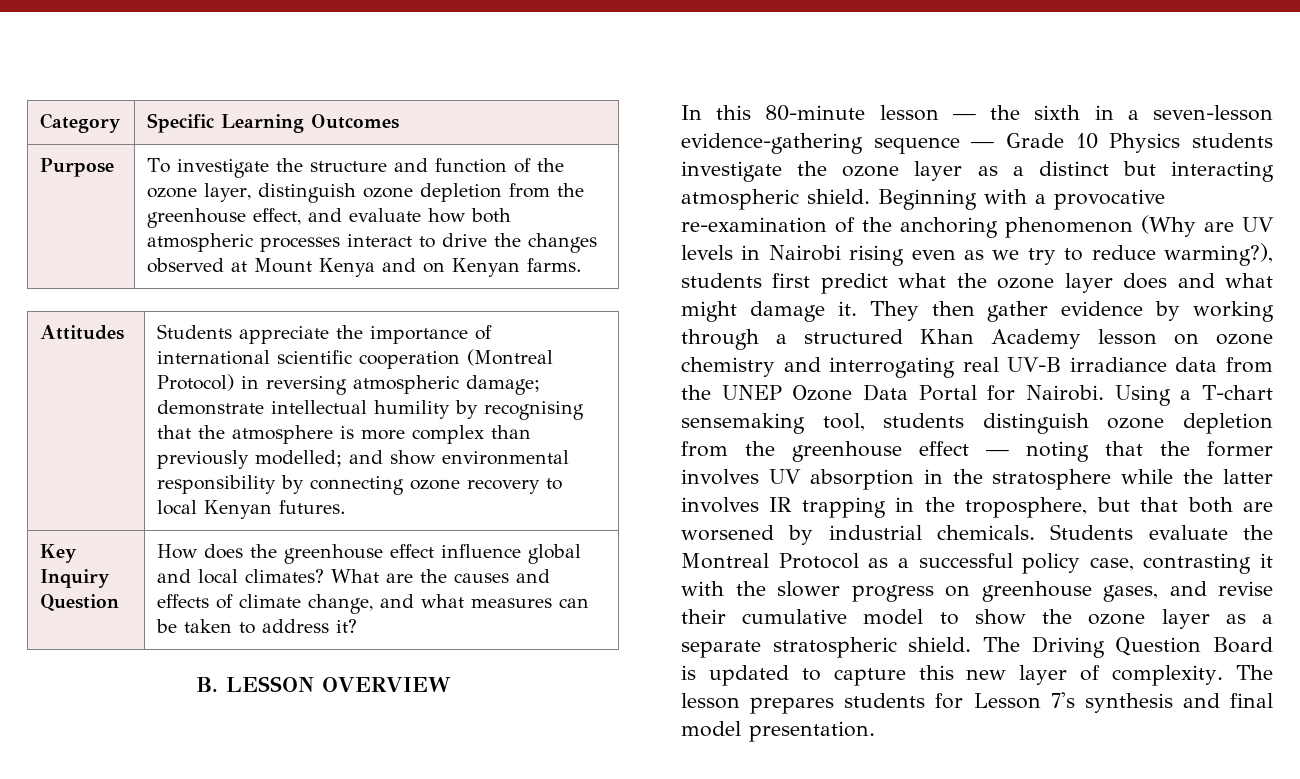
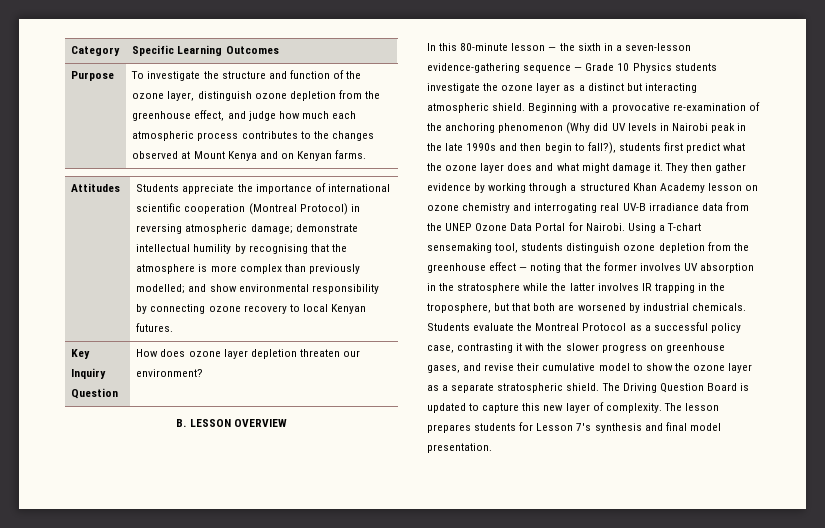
[349,208,512,223] [147,233,488,252] evaluate how both atmospheric processes interact to drive -> [248,111,356,121] [132,131,311,141] judge how much each atmospheric process contributes to
[250,544,582,564] [157,569,551,584] [157,594,590,614] [156,619,358,634] the greenhouse effect influence global and local climates? What are the causes and effects of climate change, and what measures can be taken to address it? -> [188,349,360,359] [136,369,204,377] ozone layer depletion threaten our environment?
[1204,222,1234,232] are -> [593,123,609,131] did
[849,243,1273,266] rising even as we try to reduce warming?), -> [710,123,747,133] [427,142,616,154] peak in the late 1990s and then begin to fall?),

